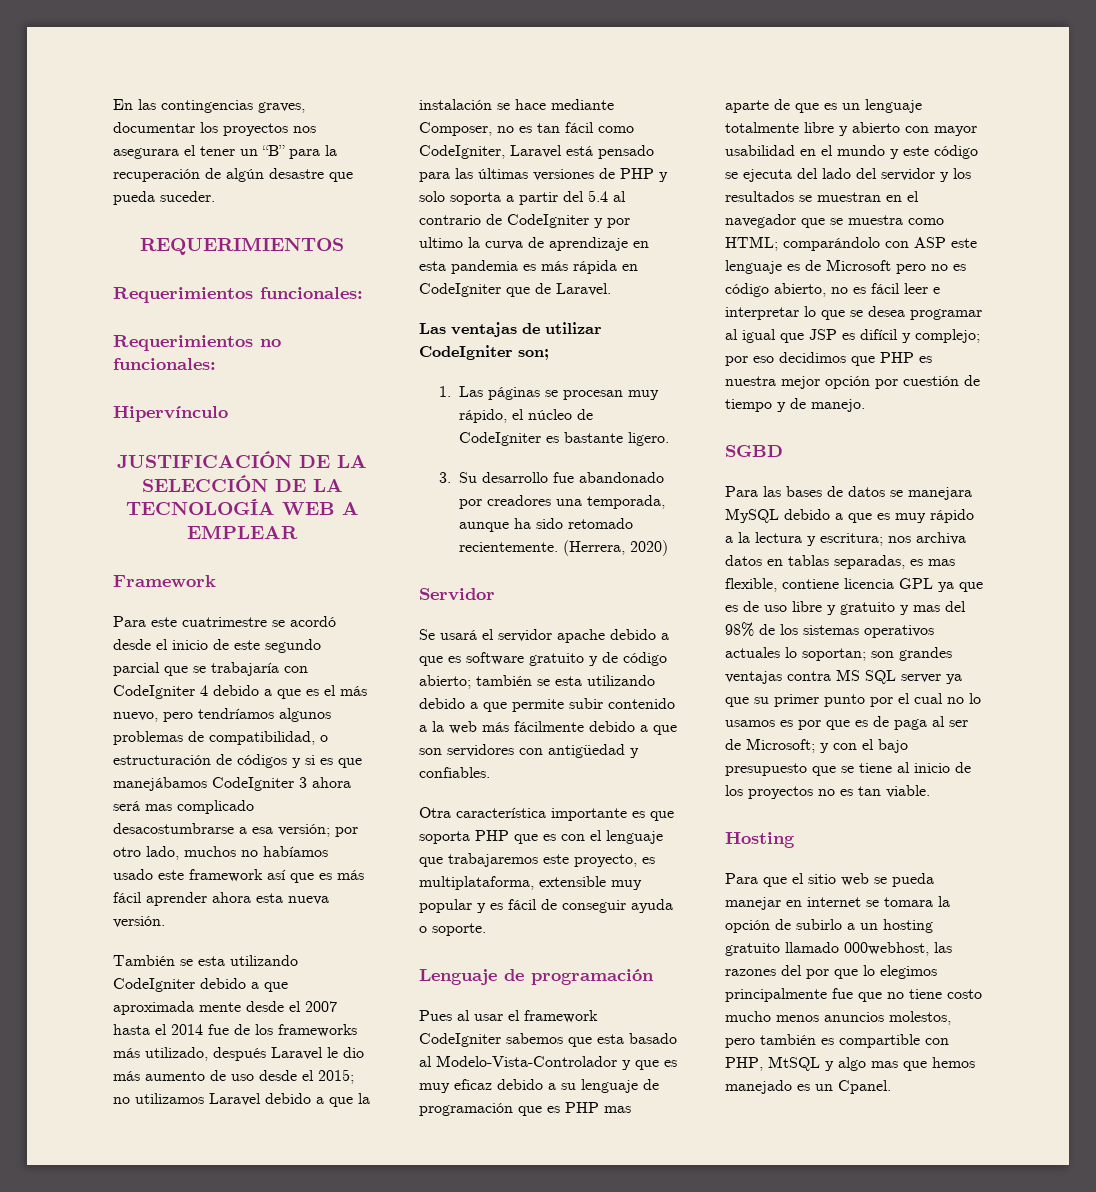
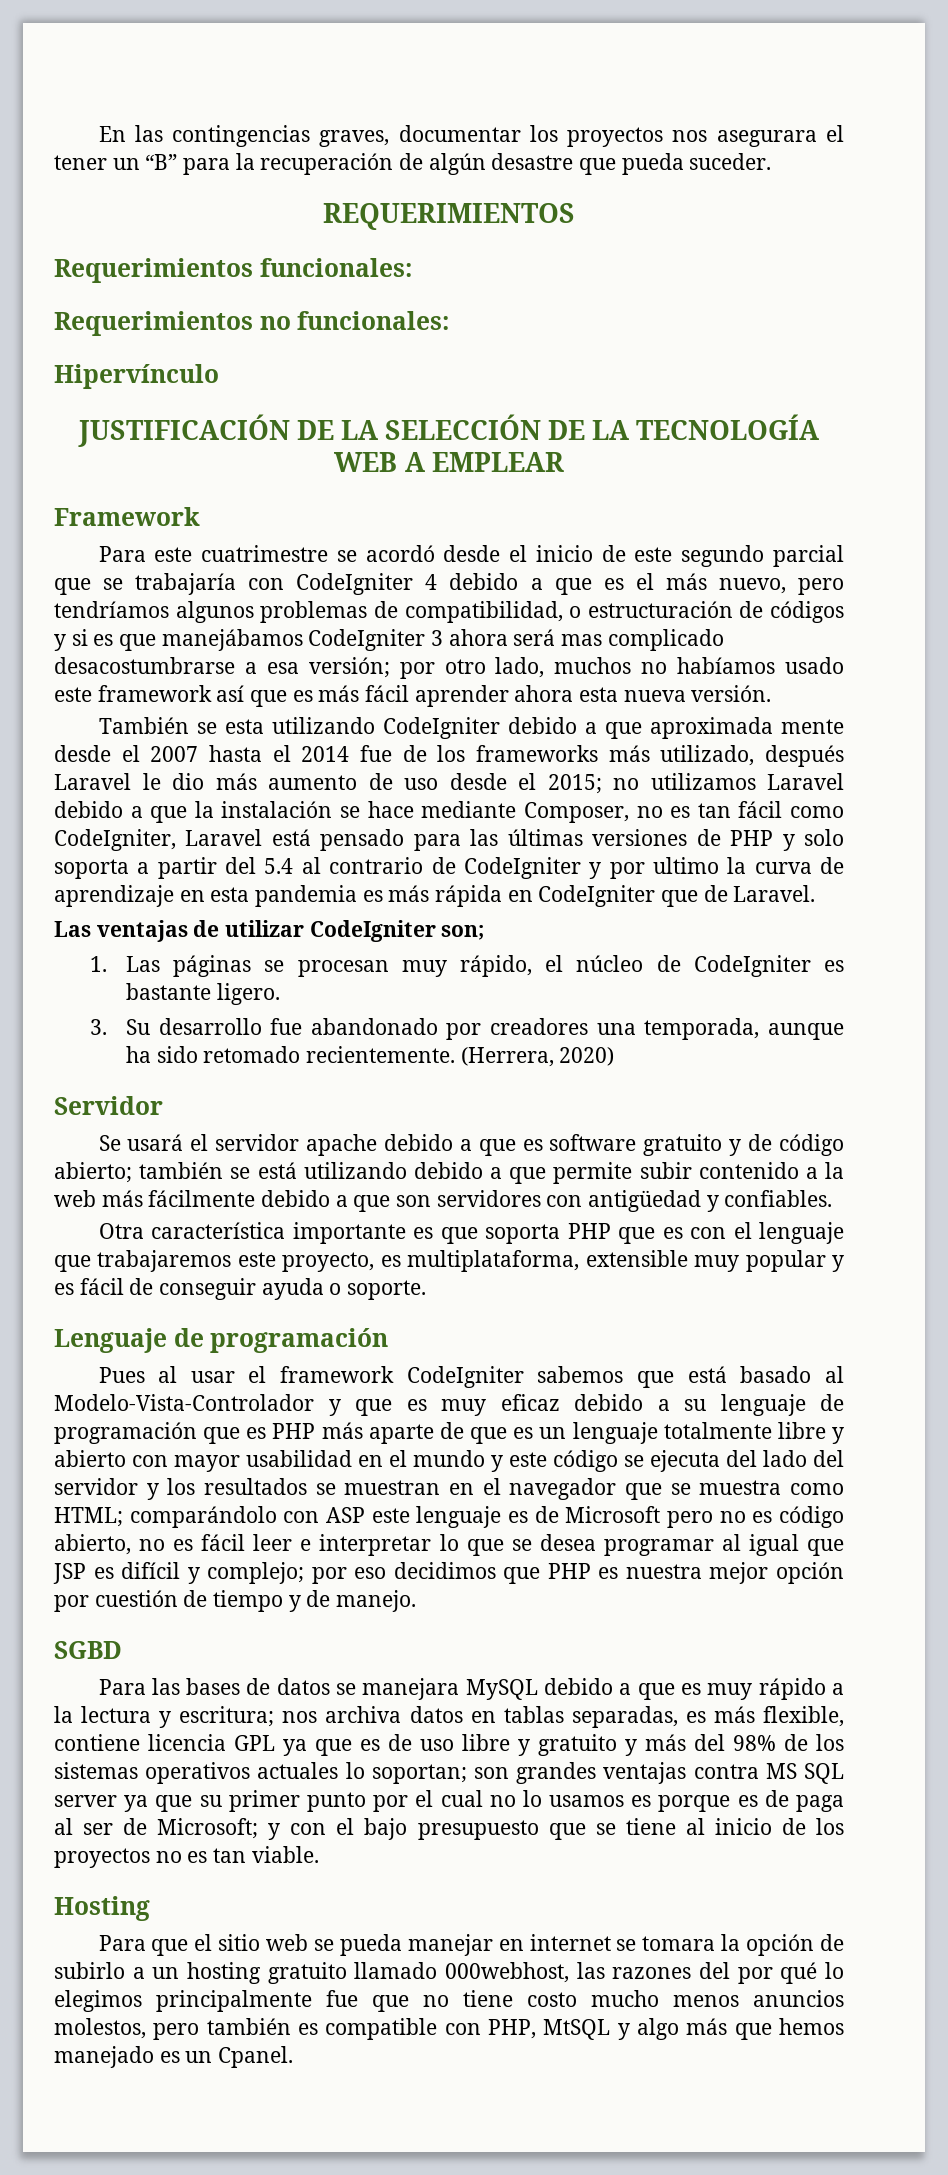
[555,676,582,686] esta -> [257,1162,297,1179] está
[597,1034,624,1044] esta -> [687,1366,727,1383] está
[604,1106,631,1113] mas -> [321,1422,363,1439] más
[928,559,955,566] mas -> [713,1706,755,1723] más
[913,605,940,612] mas -> [645,1734,686,1751] más
[798,720,850,730] por que -> [658,1795,731,1812] porque
[834,969,858,979] que -> [780,1962,818,1984] qué
[839,1034,920,1048] compartible -> [325,2018,438,2040] compatible
[871,1061,898,1068] mas -> [686,2018,728,2035] más

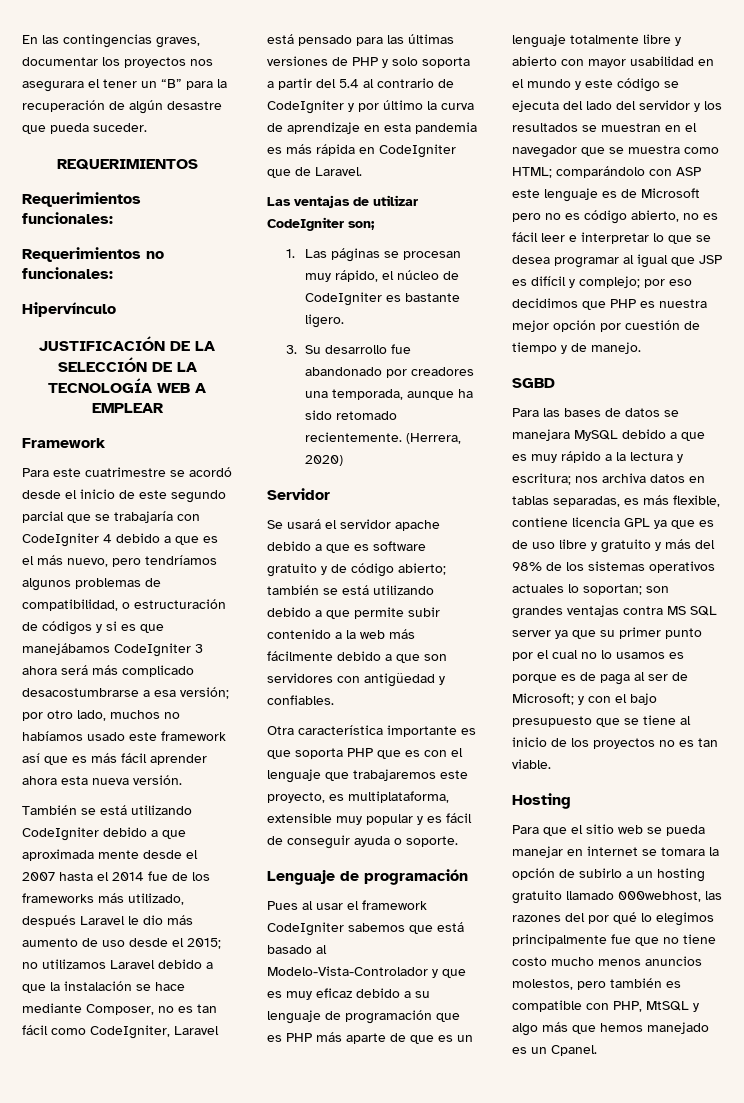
[561,634,603,646] mas -> [92,665,118,675] más
[224,719,264,734] esta -> [100,805,127,815] está
[652,857,719,874] ultimo -> [383,100,423,110] último

